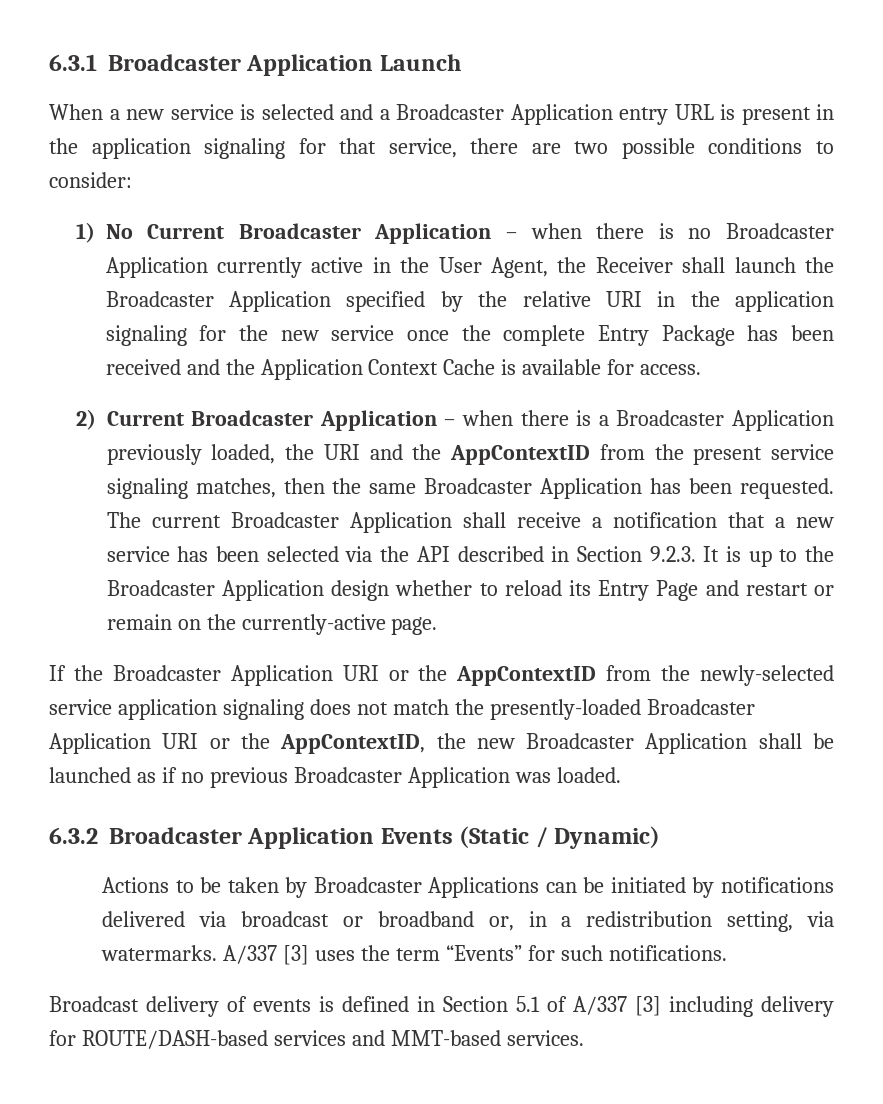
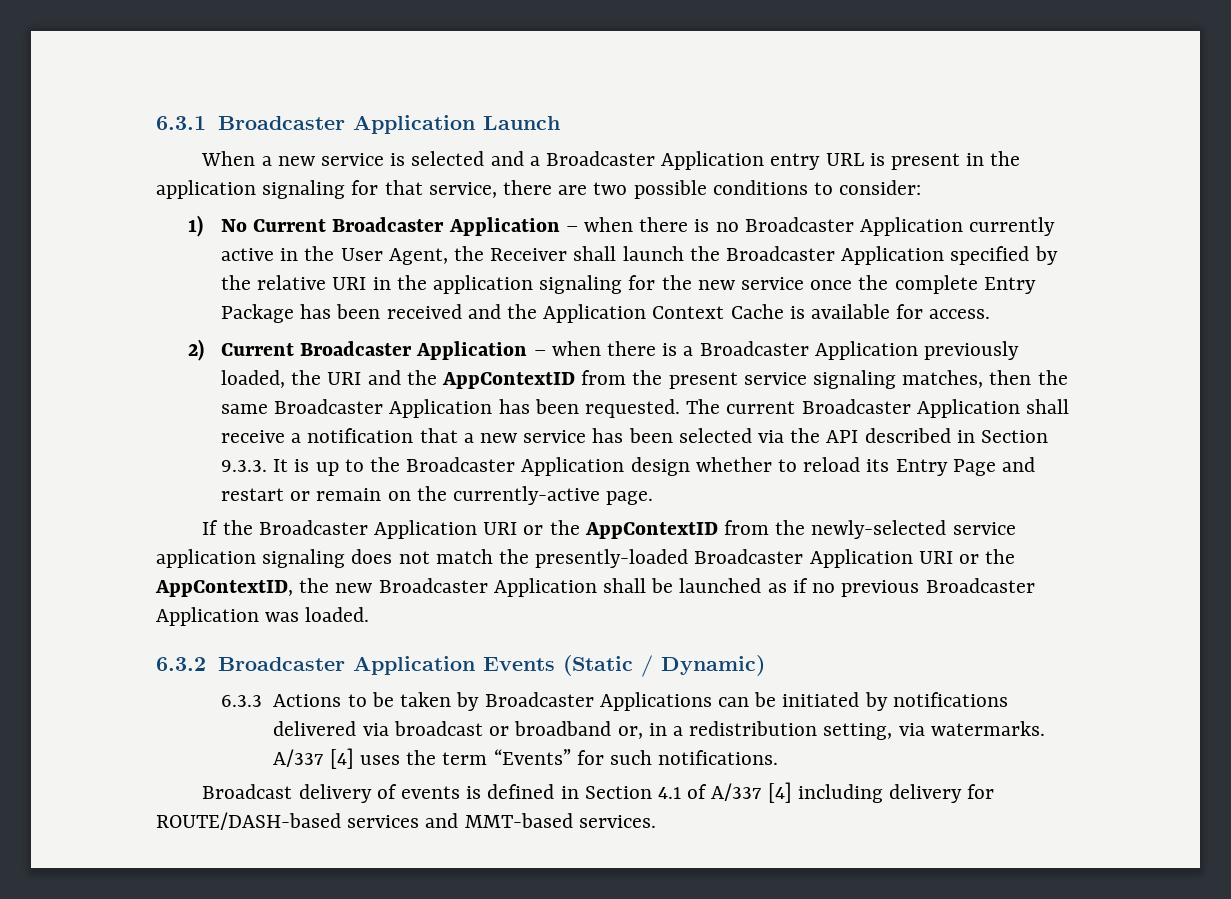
[649,546,696,562] 9.2.3. -> [220,460,267,472] 9.3.3.
(661, 837) none -> [220,695,262,707] 6.3.3
[283,945,310,965] [3] -> [329,748,354,769] [4]
[516,996,540,1012] 5.1 -> [658,787,682,799] 4.1
[635,996,661,1016] [3] -> [767,782,792,803] [4]

